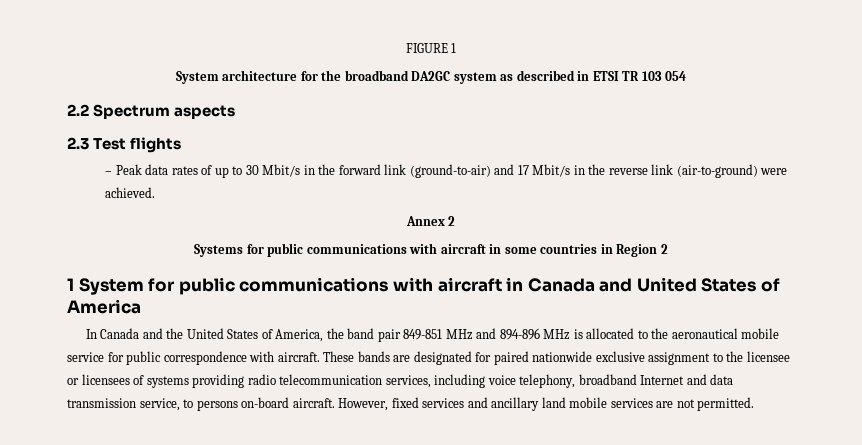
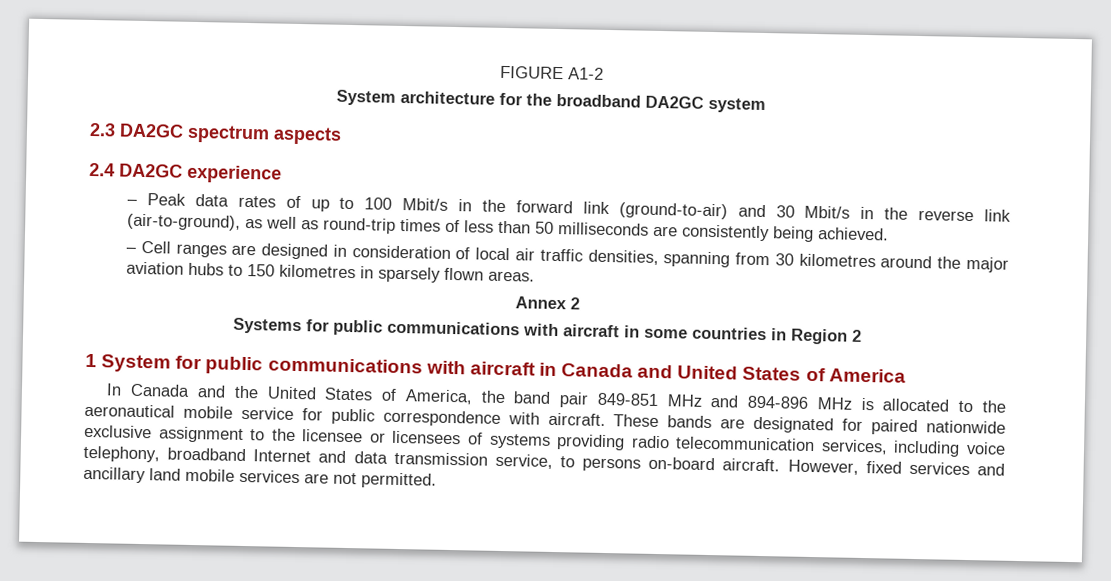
[451,43,457,53] 1 -> [568,67,604,80] A1-2
[500,70,687,81] [67,104,236,119] [67,137,182,153] as described in ETSI TR 103 054 // 2.2 Spectrum aspects // 2.3 Test flights -> [89,122,342,145] [89,162,282,184] // 2.3 DA2GC spectrum aspects // 2.4 DA2GC experience
[245,165,259,175] 30 -> [364,197,393,210] 100
[517,165,529,175] 17 -> [775,205,795,218] 30
[676,164,788,178] [105,187,156,198] (air-to-ground) were achieved. -> [127,213,890,242] [126,240,1009,273] [126,261,536,283] (air-to-ground), as well as round-trip times of less than 50 milliseconds are consistently being achieved. // – Cell ranges are designed in consideration of local air traffic densities, spanning from 30 kilometres around the major aviation hubs to 150 kilometres in sparsely flown areas.

